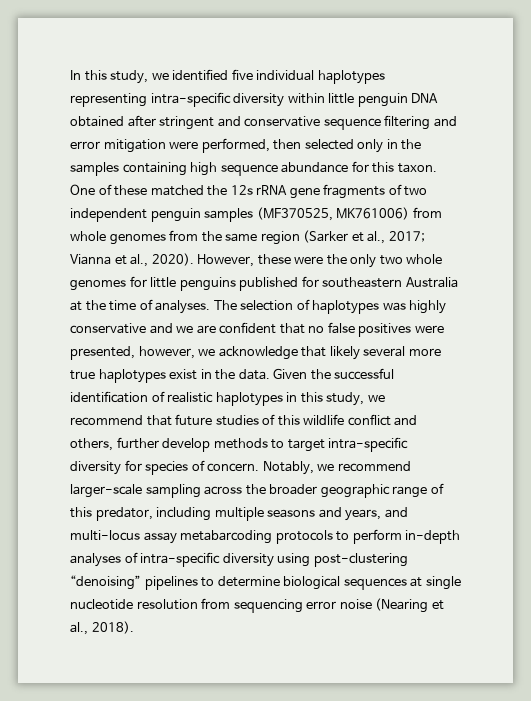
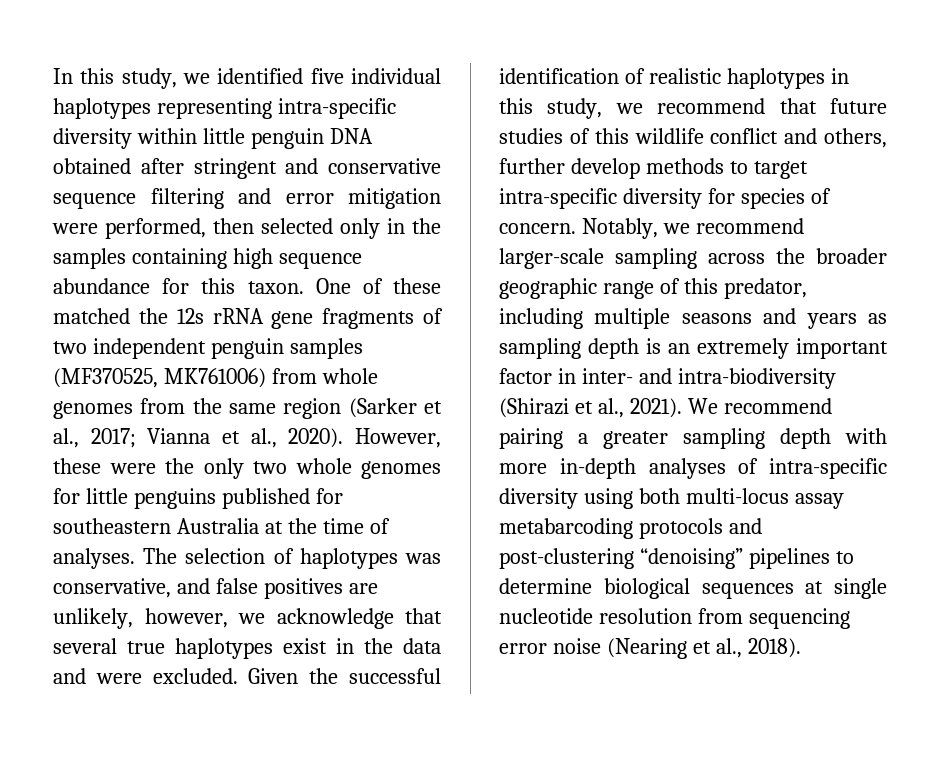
[409,300,447,314] [70,322,444,337] [70,346,135,360] highly conservative and we are confident that no false positives were presented, -> [53,578,378,599] [53,608,133,629] conservative, and false positives are unlikely,
[329,346,441,360] likely several more -> [53,638,117,654] several
[238,369,270,380] data. -> [403,638,441,654] [53,668,238,684] data and were excluded.
[345,507,408,521] [70,529,402,544] years, and multi-locus assay metabarcoding protocols to perform -> [806,313,887,329] [499,338,888,359] [499,368,836,389] [499,398,832,418] [499,428,887,449] [499,463,547,474] years as sampling depth is an extremely important factor in inter- and intra-biodiversity (Shirazi et al., 2021). We recommend pairing a greater sampling depth with more
(311, 560) none -> [638,488,844,509] [499,518,762,539] both multi-locus assay metabarcoding protocols and

